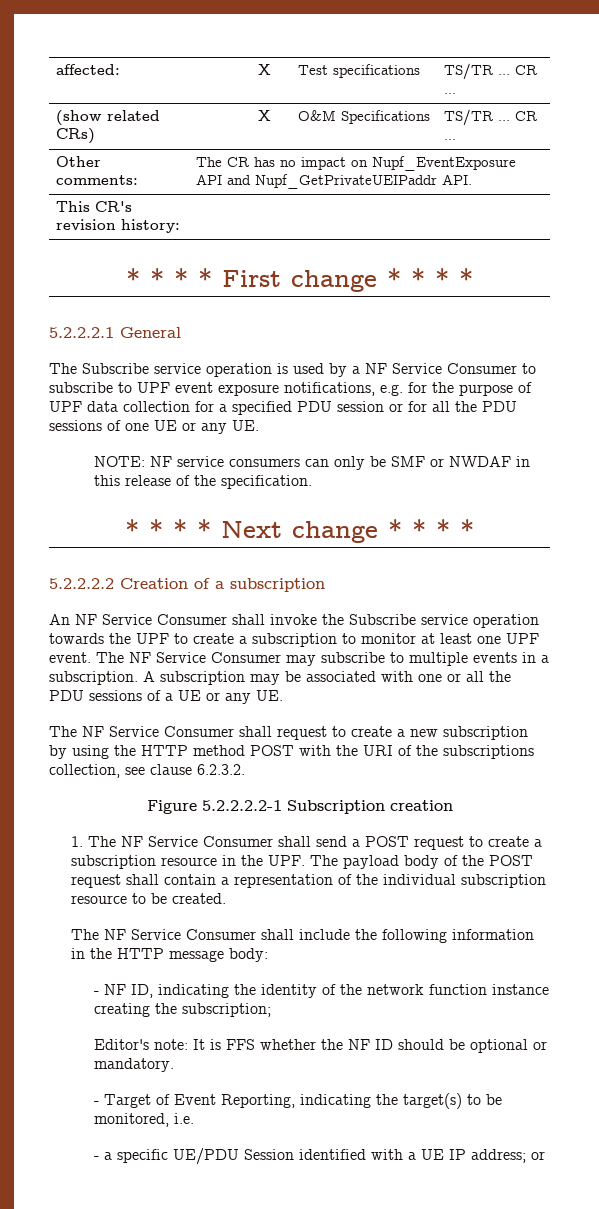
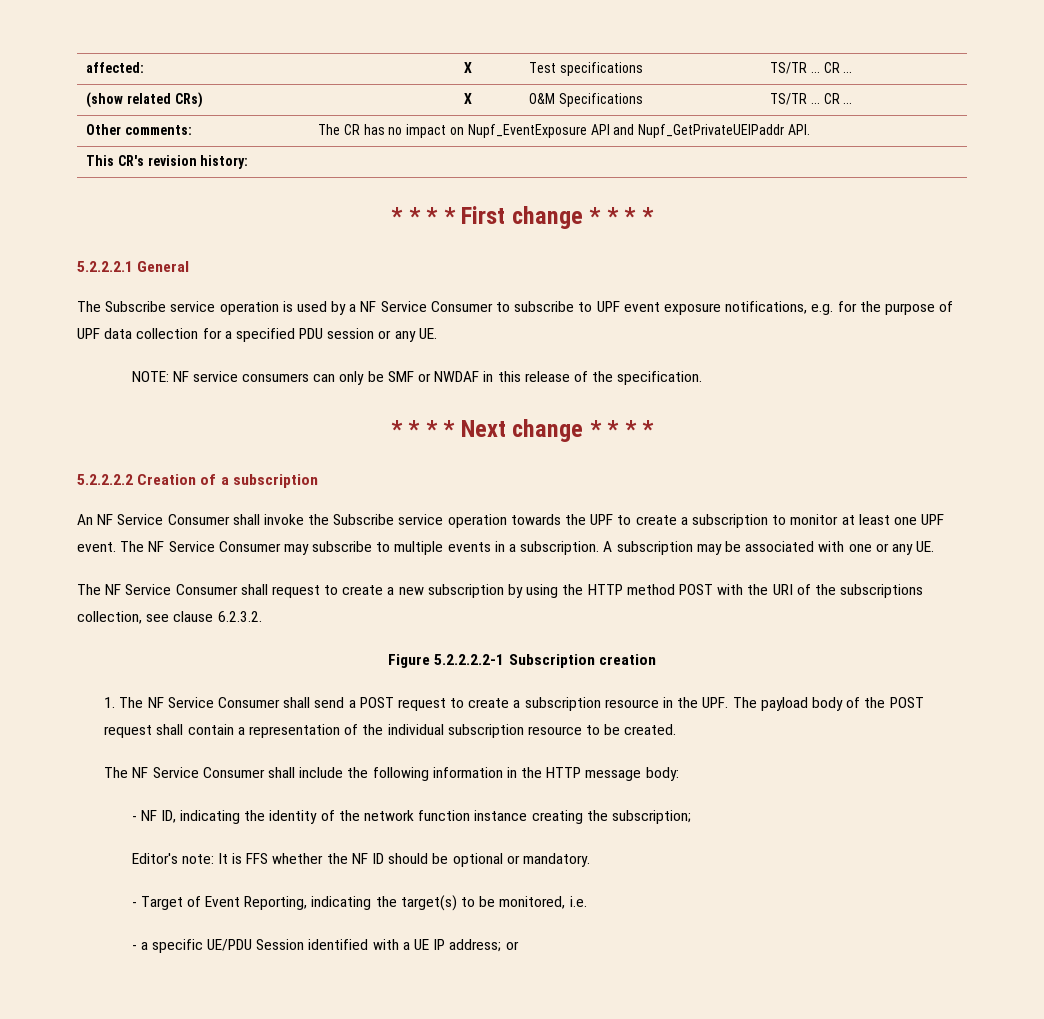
[408,401,517,412] [49,420,196,431] for all the PDU sessions of one UE or -> (392, 334) none
[466,671,511,682] [49,690,220,701] all the PDU sessions of a UE or -> (889, 547) none

